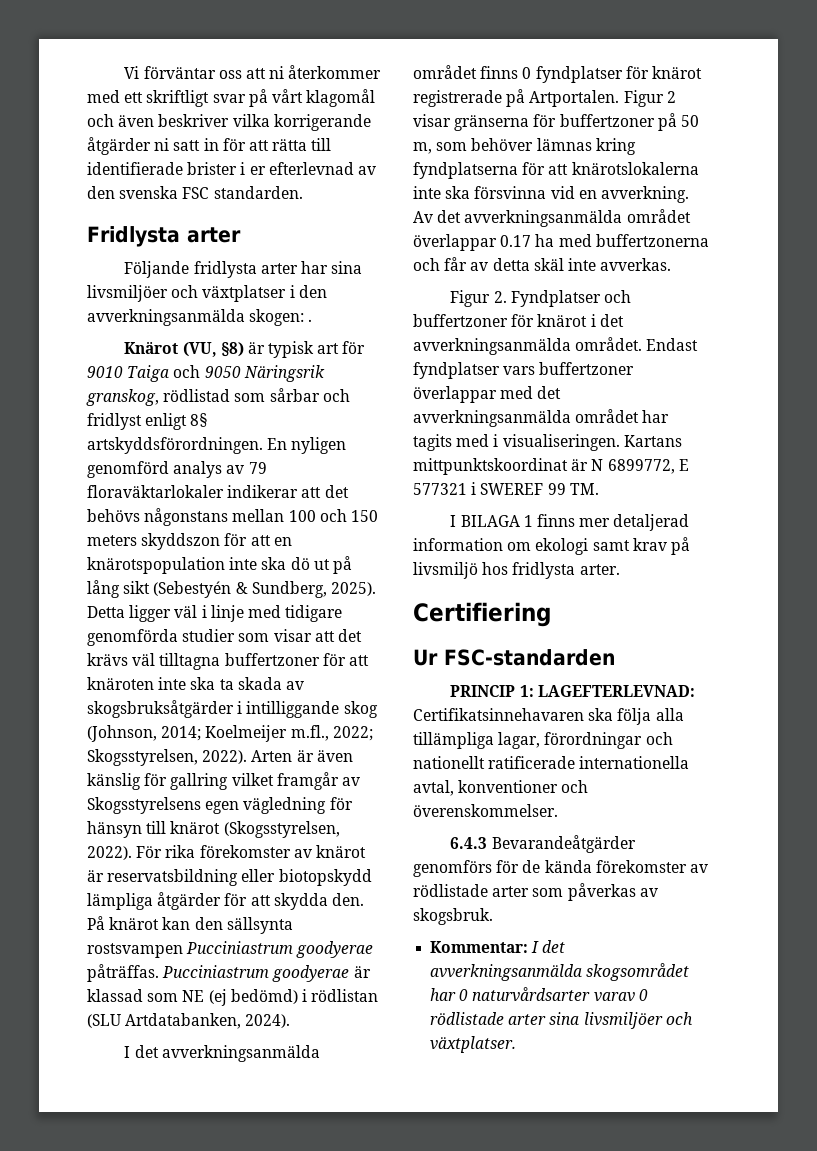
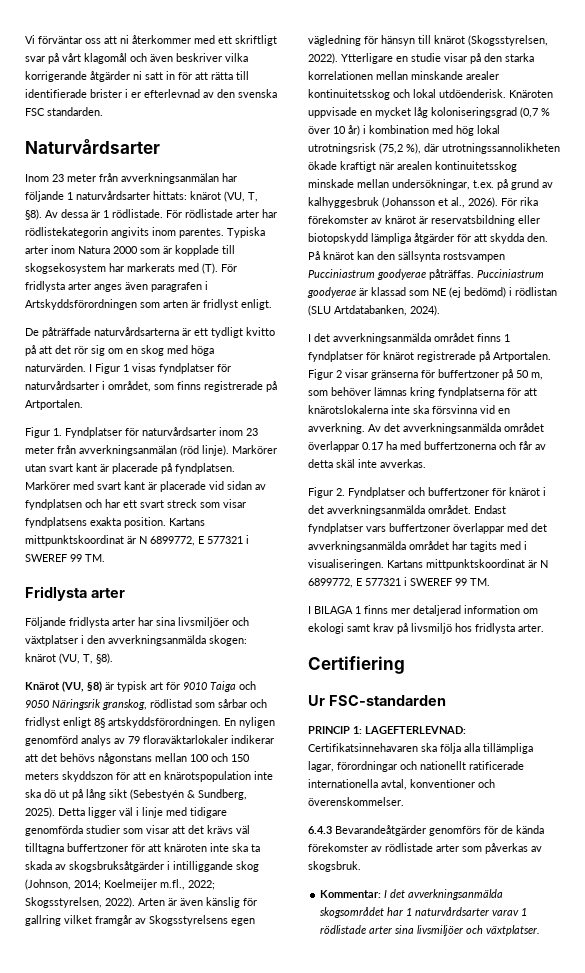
(303, 192) none -> [25,139,160,154] [25,173,237,184] [25,191,258,202] [25,209,277,220] [25,227,265,238] [25,245,235,256] [25,263,237,274] [25,281,208,292] [25,299,272,310] [25,327,275,338] [25,345,214,356] [25,363,231,374] [25,381,277,392] [25,399,83,410] [25,427,258,438] [25,445,277,456] [25,463,235,474] [25,481,266,492] [25,499,246,510] [25,517,205,528] [25,535,249,546] [25,554,105,562] // Naturvårdsarter // Inom 23 meter från avverkningsanmälan har följande 1 naturvårdsarter hittats: knärot (VU, T, §8). Av dessa är 1 rödlistade. För rödlistade arter har rödlistekategorin angivits inom parentes. Typiska arter inom Natura 2000 som är kopplade till skogsekosystem har markerats med (T). För fridlysta arter anges även paragrafen i Artskyddsförordningen som arten är fridlyst enligt. // De påträffade naturvårdsarterna är ett tydligt kvitto på att det rör sig om en skog med höga naturvärden. I Figur 1 visas fyndplatser för naturvårdsarter i området, som finns registrerade på Artportalen. // Figur 1. Fyndplatser för naturvårdsarter inom 23 meter från avverkningsanmälan (röd linje). Markörer utan svart kant är placerade på fyndplatsen. Markörer med svart kant är placerade vid sidan av fyndplatsen och har ett svart streck som visar fyndplatsens exakta position. Kartans mittpunktskoordinat är N 6899772, E 577321 i SWEREF 99 TM.
[308,319,313,322] . -> [25,653,113,664] knärot (VU, T, §8).
(132, 853) none -> [341,53,534,64] [308,71,499,80] [308,89,553,100] [308,107,550,118] [308,125,500,136] [308,143,560,154] [308,161,517,172] [308,179,553,190] [308,197,498,208] Ytterligare en studie visar på den starka korrelationen mellan minskande arealer kontinuitetsskog och lokal utdöenderisk. Knäroten uppvisade en mycket låg koloniseringsgrad (0,7 % över 10 år) i kombination med hög lokal utrotningsrisk (75,2 %), där utrotningssannolikheten ökade kraftigt när arealen kontinuitetsskog minskade mellan undersökningar, t.ex. på grund av kalhyggesbruk (Johansson et al., 2026).
[522,67,532,79] 0 -> [504,334,510,342] 1
[459,989,469,1001] 0 -> [406,908,413,916] 1
[638,989,648,1001] 0 -> [521,908,528,916] 1

